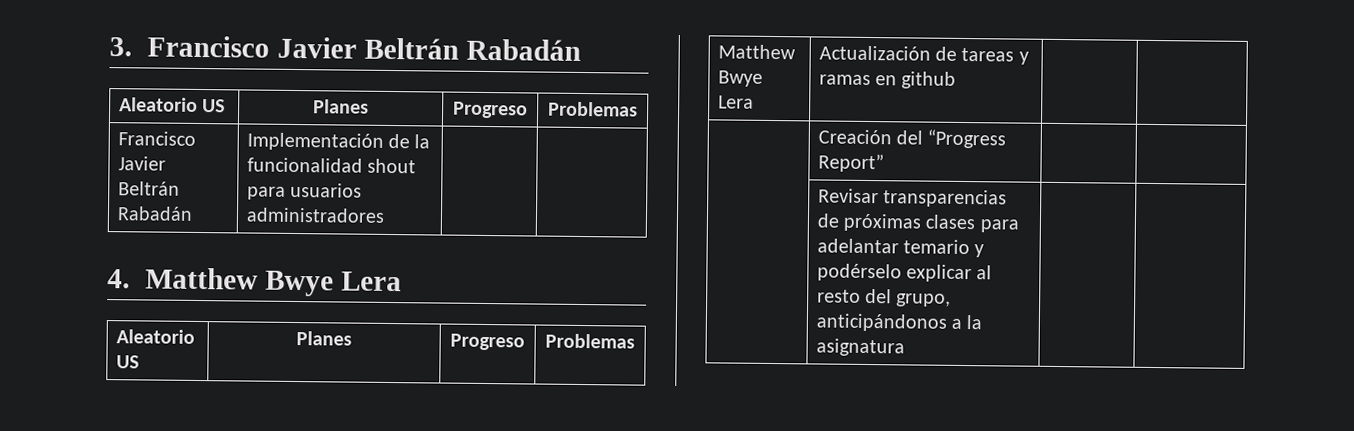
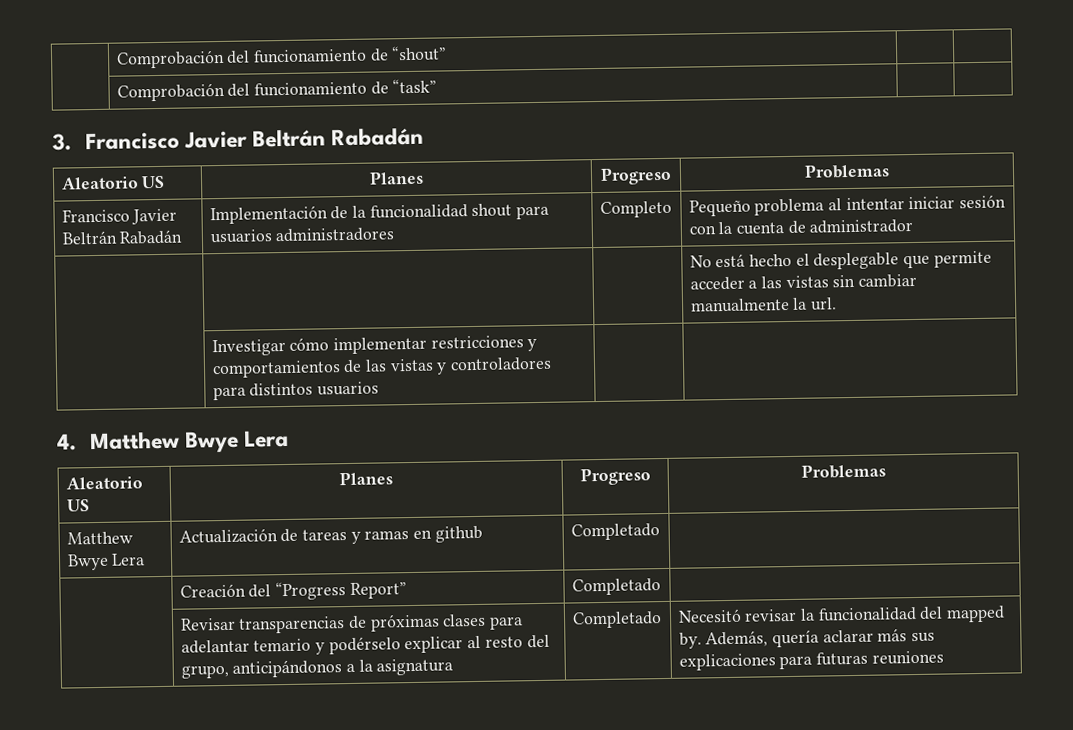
(109, 47) none -> [115,45,448,69] [116,78,438,102] | Comprobación del funcionamiento de “shout” | | // | Comprobación del funcionamiento de “task” | | //
(385, 215) none -> [599,200,672,218] [688,194,1007,217] [688,218,914,235] [689,250,992,270] [689,273,918,291] [689,297,837,313] [211,335,538,357] [211,356,553,379] [212,381,379,401] | Completo | Pequeño problema al intentar iniciar sesión con la cuenta de administrador // | | | No está hecho el desplegable que permite acceder a las vistas sin cambiar manualmente la url. // | Investigar cómo implementar restricciones y comportamientos de las vistas y controladores para distintos usuarios
(957, 80) none -> [570,523,660,541] Completado
(884, 163) none -> [571,578,661,596] Completado
(905, 347) | -> [571,611,662,629] [677,605,1006,623] [678,628,936,649] [678,650,944,671] Completado | Necesitó revisar la funcionalidad del mapped by. Además, quería aclarar más sus explicaciones para futuras reuniones

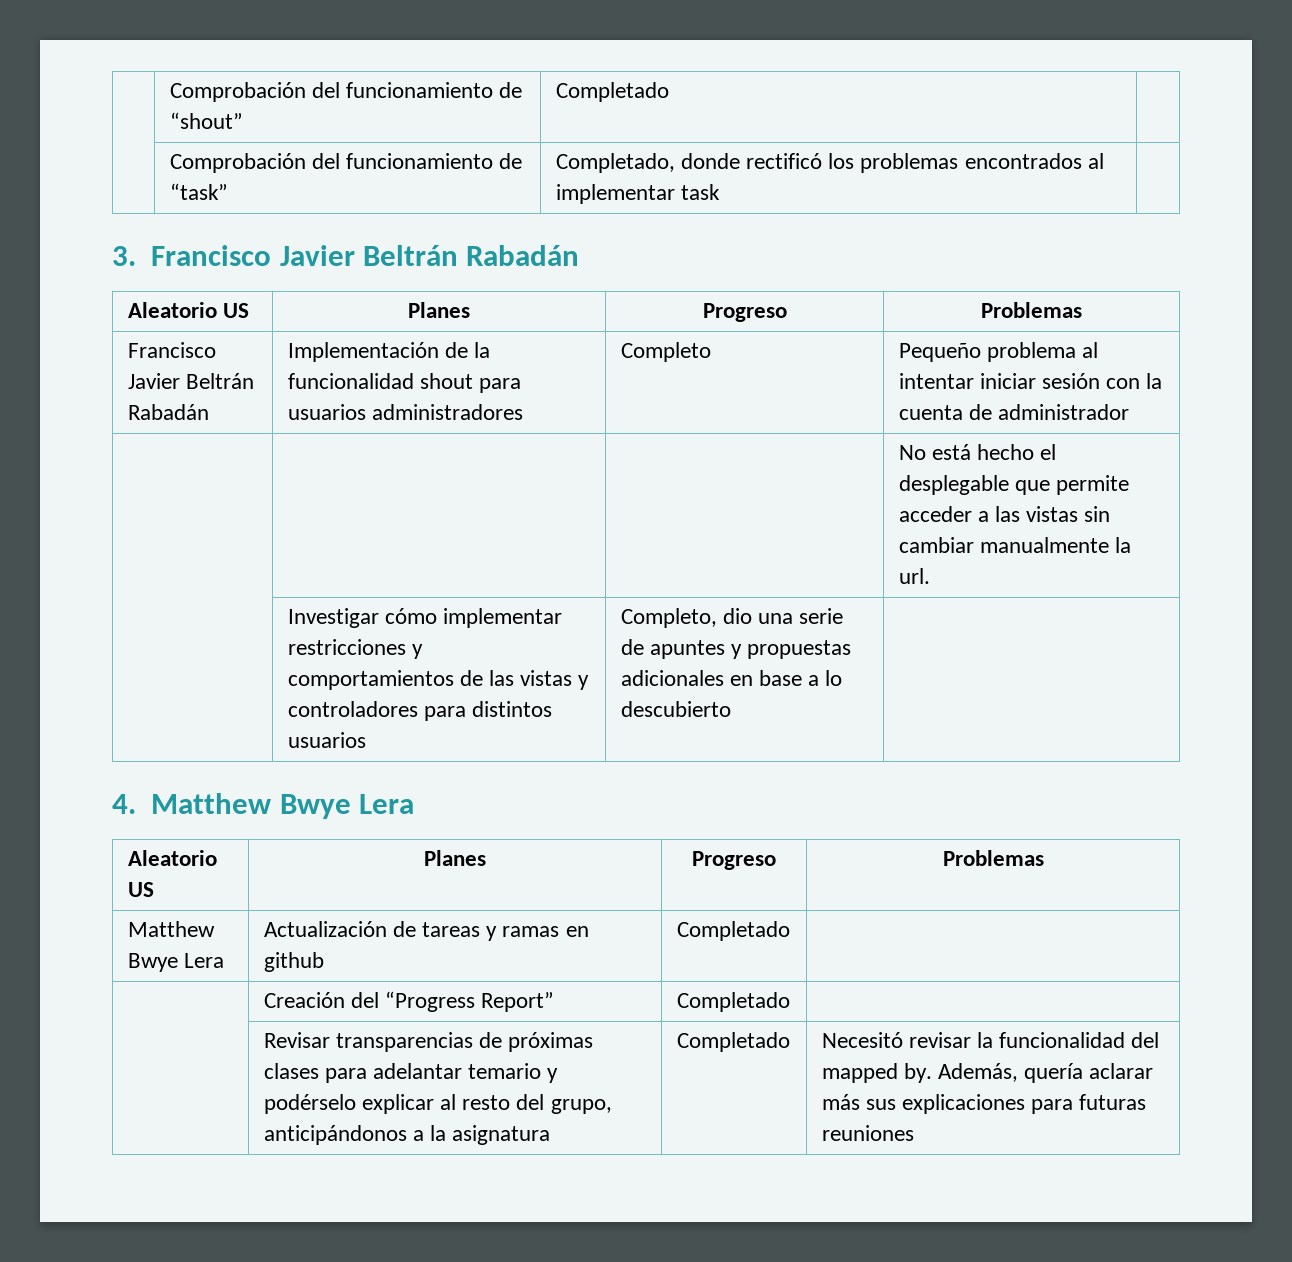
(448, 53) none -> [555,82,669,102] Completado
(438, 86) none -> [555,153,1104,173] [555,184,720,204] Completado, donde rectificó los problemas encontrados al implementar task
(379, 388) none -> [620,608,844,628] [620,639,852,659] [620,670,843,686] [620,701,731,717] Completo, dio una serie de apuntes y propuestas adicionales en base a lo descubierto

